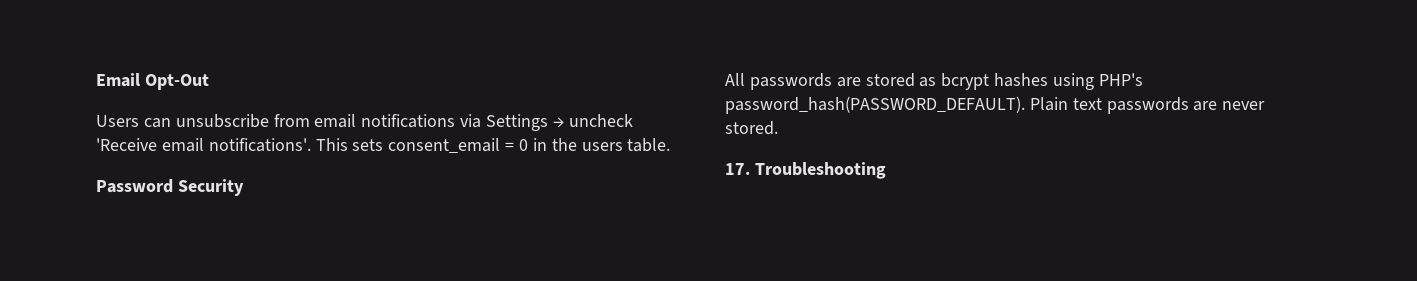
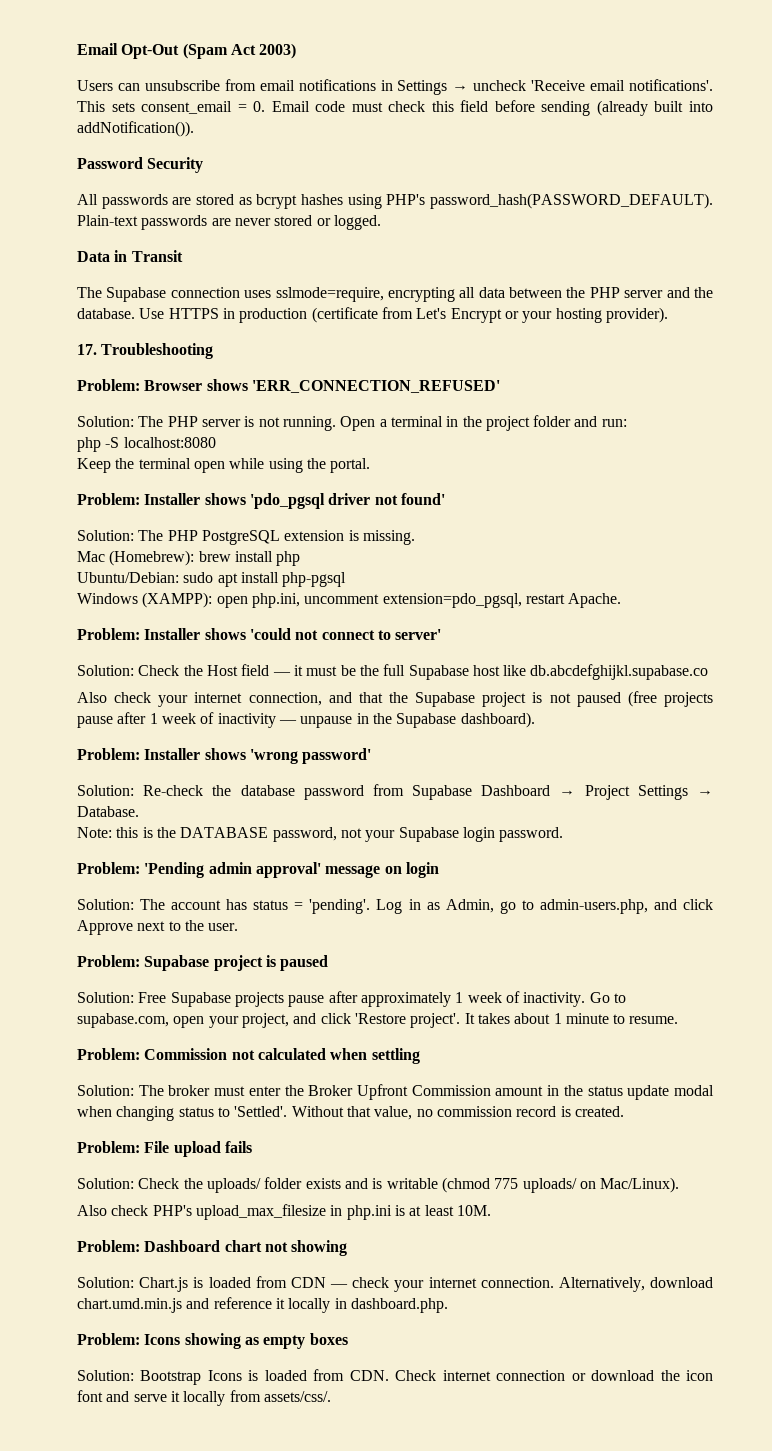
(209, 82) none -> [182,43,297,59] (Spam Act 2003)
[460,114,482,128] via -> [380,80,393,91] in
[519,138,671,152] 0 in the users table. -> [253,100,713,116] [77,121,194,137] 0. Email code must check this field before sending (already built into addNotification()).
[1029,97,1102,111] Plain text -> [77,215,138,226] Plain-text
[725,121,778,135] [725,162,886,179] stored. // 17. Troubleshooting -> [274,215,381,230] [77,250,183,262] [77,287,714,302] [77,307,668,323] [77,343,214,359] [77,379,500,393] [77,415,627,431] [77,437,216,452] [77,458,371,473] [77,493,445,509] [77,530,415,545] [77,550,301,566] [77,572,347,587] [77,592,622,608] [77,628,442,640] [77,664,709,680] [77,691,713,707] [77,712,535,728] [77,748,372,764] [77,784,713,800] [77,806,139,817] [77,827,564,842] [77,862,439,878] [77,899,713,914] [77,920,239,935] [77,955,329,971] [77,991,626,1007] [77,1013,679,1028] [77,1048,420,1064] [77,1084,714,1100] [77,1106,624,1121] [77,1141,252,1157] [77,1177,680,1193] [77,1204,491,1220] [77,1240,348,1256] [77,1276,713,1292] [77,1297,448,1313] [77,1333,348,1349] [77,1369,713,1385] [77,1390,331,1406] stored or logged. // Data in Transit // The Supabase connection uses sslmode=require, encrypting all data between the PHP server and the database. Use HTTPS in production (certificate from Let's Encrypt or your hosting provider). // 17. Troubleshooting // Problem: Browser shows 'ERR_CONNECTION_REFUSED' // Solution: The PHP server is not running. Open a terminal in the project folder and run: // php -S localhost:8080 // Keep the terminal open while using the portal. // Problem: Installer shows 'pdo_pgsql driver not found' // Solution: The PHP PostgreSQL extension is missing. // Mac (Homebrew): brew install php // Ubuntu/Debian: sudo apt install php-pgsql // Windows (XAMPP): open php.ini, uncomment extension=pdo_pgsql, restart Apache. // Problem: Installer shows 'could not connect to server' // Solution: Check the Host field — it must be the full Supabase host like db.abcdefghijkl.supabase.co // Also check your internet connection, and that the Supabase project is not paused (free projects pause after 1 week of inactivity — unpause in the Supabase dashboard). // Problem: Installer shows 'wrong password' // Solution: Re-check the database password from Supabase Dashboard → Project Settings → Database. // Note: this is the DATABASE password, not your Supabase login password. // Problem: 'Pending admin approval' message on login // Solution: The account has status = 'pending'. Log in as Admin, go to admin-users.php, and click Approve next to the user. // Problem: Supabase project is paused // Solution: Free Supabase projects pause after approximately 1 week of inactivity. Go to supabase.com, open your project, and click 'Restore project'. It takes about 1 minute to resume. // Problem: Commission not calculated when settling // Solution: The broker must enter the Broker Upfront Commission amount in the status update modal when changing status to 'Settled'. Without that value, no commission record is created. // Problem: File upload fails // Solution: Check the uploads/ folder exists and is writable (chmod 775 uploads/ on Mac/Linux). // Also check PHP's upload_max_filesize in php.ini is at least 10M. // Problem: Dashboard chart not showing // Solution: Chart.js is loaded from CDN — check your internet connection. Alternatively, download chart.umd.min.js and reference it locally in dashboard.php. // Problem: Icons showing as empty boxes // Solution: Bootstrap Icons is loaded from CDN. Check internet connection or download the icon font and serve it locally from assets/css/.

